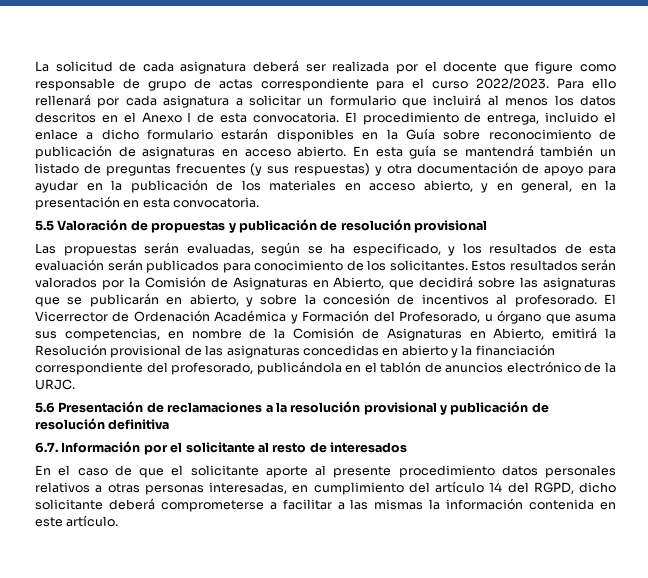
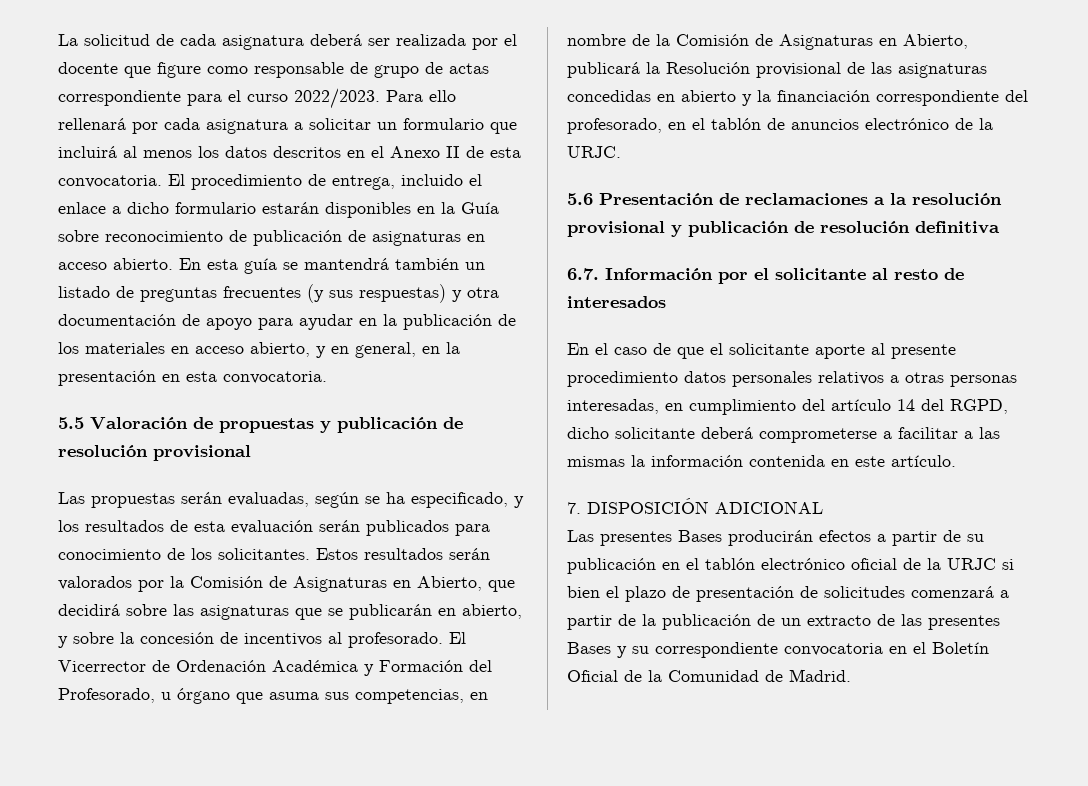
[187,112,192,122] I -> [446,146,460,158] II
[552,327,598,339] emitirá -> [567,62,640,78] publicará
[256,361,342,375] publicándola -> (662, 126) none
(119, 521) none -> [567,498,823,514] [567,530,984,546] [567,558,1014,574] [567,586,1009,602] [567,614,1000,630] [567,642,989,658] [567,669,851,682] // 7. DISPOSICIÓN ADICIONAL // Las presentes Bases producirán efectos a partir de su publicación en el tablón electrónico oficial de la URJC si bien el plazo de presentación de solicitudes comenzará a partir de la publicación de un extracto de las presentes Bases y su correspondiente convocatoria en el Boletín Oficial de la Comunidad de Madrid.

